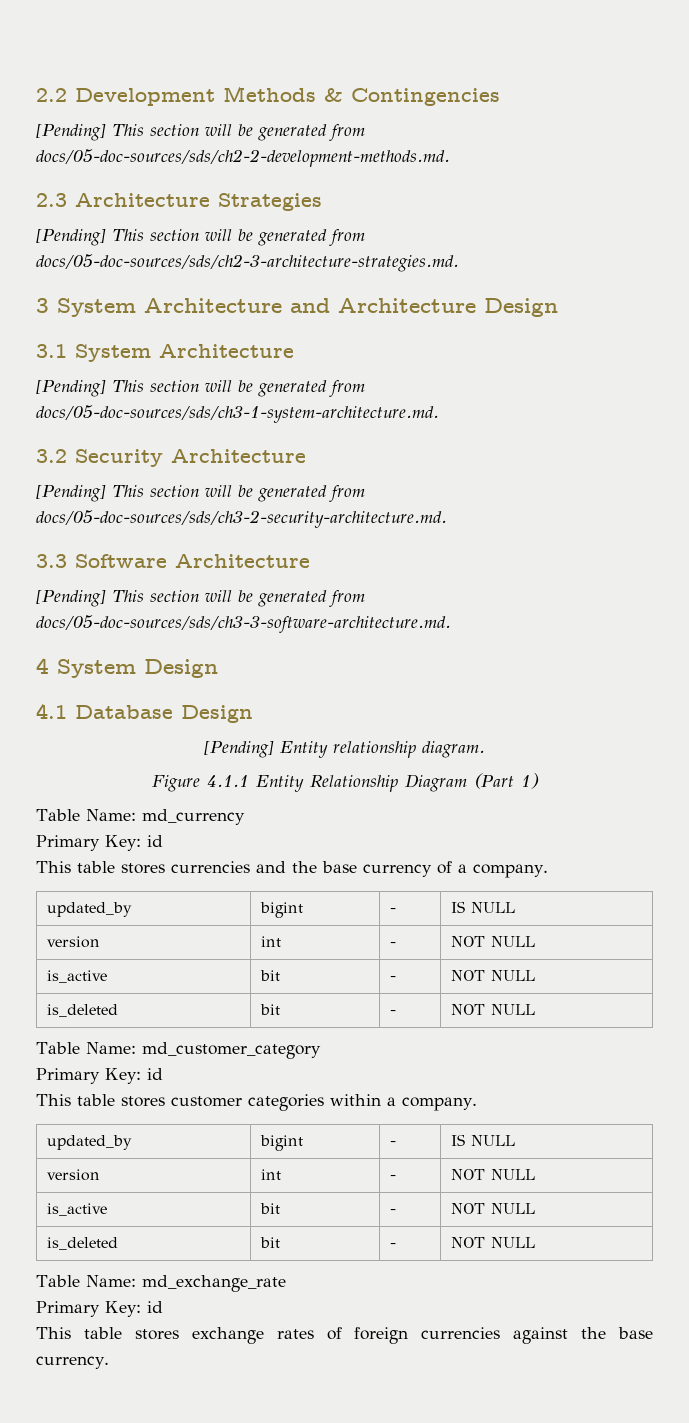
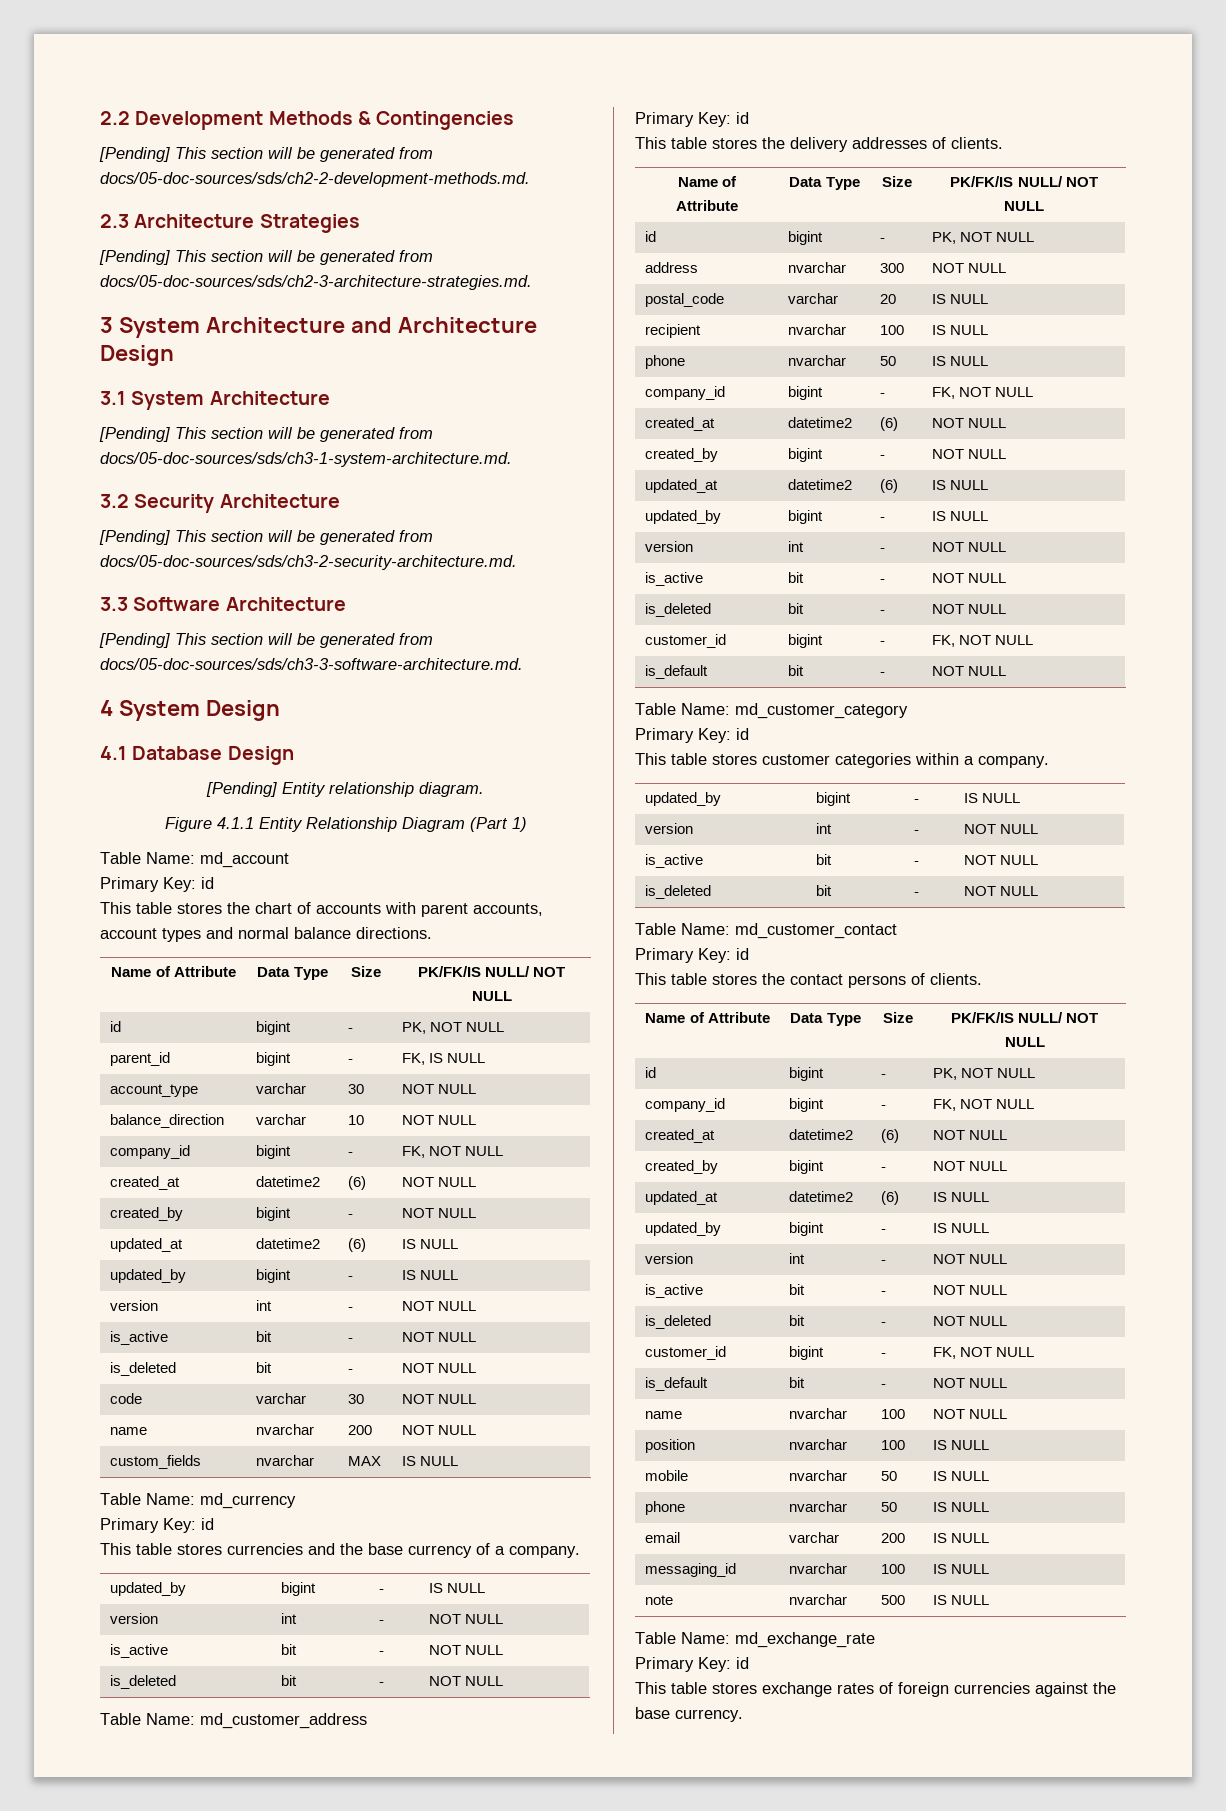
(539, 781) none -> [100,852,289,868] [100,877,214,892] [100,902,543,917] [100,927,432,942] [111,966,236,977] [257,967,328,980] [350,966,381,977] [417,966,566,977] [471,991,512,1001] [110,1021,122,1032] [256,1021,292,1035] [348,1028,354,1032] [402,1022,505,1034] [110,1052,171,1066] [256,1052,292,1066] [348,1059,354,1063] [402,1053,486,1065] [110,1084,199,1097] [256,1083,307,1094] [348,1084,365,1094] [402,1084,477,1094] [110,1114,225,1128] [256,1114,307,1125] [348,1115,365,1125] [402,1115,477,1125] [110,1145,191,1159] [256,1145,292,1159] [348,1152,354,1156] [402,1146,504,1158] [110,1176,181,1190] [256,1176,321,1187] [348,1176,367,1190] [402,1177,477,1187] [110,1207,184,1221] [256,1207,292,1221] [348,1214,354,1218] [402,1208,477,1218] [110,1238,184,1252] [256,1238,321,1249] [348,1238,367,1252] [402,1239,459,1249] [110,1269,187,1283] [256,1269,292,1283] [348,1276,354,1280] [402,1270,459,1280] [110,1300,159,1311] [256,1300,273,1311] [348,1307,354,1311] [402,1301,477,1311] [110,1331,169,1345] [256,1331,273,1342] [348,1338,354,1342] [402,1332,477,1342] [110,1362,177,1376] [256,1362,273,1373] [348,1369,354,1373] [402,1363,477,1373] [110,1393,143,1404] [256,1393,307,1404] [348,1394,365,1404] [402,1394,477,1404] [110,1427,148,1435] [256,1424,315,1435] [348,1425,373,1435] [402,1425,477,1435] [110,1455,202,1469] [256,1455,315,1466] [348,1456,382,1466] [402,1456,459,1466] // Table Name: md_account // Primary Key: id // This table stores the chart of accounts with parent accounts, account types and normal balance directions. // Name of Attribute | Data Type | Size | PK/FK/IS NULL/ NOT NULL // id | bigint | - | PK, NOT NULL // parent_id | bigint | - | FK, IS NULL // account_type | varchar | 30 | NOT NULL // balance_direction | varchar | 10 | NOT NULL // company_id | bigint | - | FK, NOT NULL // created_at | datetime2 | (6) | NOT NULL // created_by | bigint | - | NOT NULL // updated_at | datetime2 | (6) | IS NULL // updated_by | bigint | - | IS NULL // version | int | - | NOT NULL // is_active | bit | - | NOT NULL // is_deleted | bit | - | NOT NULL // code | varchar | 30 | NOT NULL // name | nvarchar | 200 | NOT NULL // custom_fields | nvarchar | MAX | IS NULL
(535, 1009) none -> [100,1713,367,1729] [635,112,749,127] [635,137,1003,152] [677,176,738,187] [676,200,738,211] [789,177,860,190] [881,176,912,187] [950,176,1098,187] [1004,201,1044,211] [645,231,657,242] [788,231,824,245] [880,238,886,242] [932,232,1035,244] [645,262,699,273] [788,262,847,273] [880,263,905,273] [932,263,1007,273] [645,293,725,307] [788,293,839,304] [880,294,897,304] [932,294,989,304] [645,324,702,338] [788,324,847,335] [880,325,905,335] [932,325,989,335] [645,355,686,369] [788,355,847,366] [880,356,897,366] [932,356,989,366] [645,386,726,400] [788,386,824,400] [880,393,886,397] [932,387,1034,399] [645,417,716,431] [788,417,853,428] [880,417,899,431] [932,418,1007,428] [645,448,719,462] [788,448,824,462] [880,455,886,459] [932,449,1007,459] [645,479,719,493] [788,479,853,490] [880,479,899,493] [932,480,989,490] [645,510,722,524] [788,510,824,524] [880,517,886,521] [932,511,989,521] [645,541,694,552] [788,541,805,552] [880,548,886,552] [932,542,1007,552] [645,572,704,586] [788,572,805,583] [880,579,886,583] [932,573,1007,583] [645,603,712,617] [788,603,805,614] [880,610,886,614] [932,604,1007,614] [645,634,727,648] [788,634,824,648] [880,641,886,645] [932,635,1034,647] [645,665,709,679] [788,665,805,676] [880,672,886,676] [932,666,1007,676] // Table Name: md_customer_address // Primary Key: id // This table stores the delivery addresses of clients. // Name of Attribute | Data Type | Size | PK/FK/IS NULL/ NOT NULL // id | bigint | - | PK, NOT NULL // address | nvarchar | 300 | NOT NULL // postal_code | varchar | 20 | IS NULL // recipient | nvarchar | 100 | IS NULL // phone | nvarchar | 50 | IS NULL // company_id | bigint | - | FK, NOT NULL // created_at | datetime2 | (6) | NOT NULL // created_by | bigint | - | NOT NULL // updated_at | datetime2 | (6) | IS NULL // updated_by | bigint | - | IS NULL // version | int | - | NOT NULL // is_active | bit | - | NOT NULL // is_deleted | bit | - | NOT NULL // customer_id | bigint | - | FK, NOT NULL // is_default | bit | - | NOT NULL
(535, 1242) none -> [635,923,897,939] [635,948,749,963] [635,973,982,988] [645,1012,770,1023] [790,1013,861,1026] [882,1012,913,1023] [950,1012,1099,1023] [1004,1037,1045,1047] [645,1067,657,1078] [789,1067,825,1081] [881,1074,887,1078] [933,1068,1036,1080] [645,1098,726,1112] [789,1098,825,1112] [881,1105,887,1109] [933,1099,1035,1111] [645,1129,716,1143] [789,1129,854,1140] [881,1129,900,1143] [933,1130,1008,1140] [645,1160,719,1174] [789,1160,825,1174] [881,1167,887,1171] [933,1161,1008,1171] [645,1191,719,1205] [789,1191,854,1202] [881,1191,900,1205] [933,1192,990,1202] [645,1222,722,1236] [789,1222,825,1236] [881,1229,887,1233] [933,1223,990,1233] [645,1253,694,1264] [789,1253,806,1264] [881,1260,887,1264] [933,1254,1008,1264] [645,1284,704,1298] [789,1284,806,1295] [881,1291,887,1295] [933,1285,1008,1295] [645,1315,712,1329] [789,1315,806,1326] [881,1322,887,1326] [933,1316,1008,1326] [645,1346,727,1360] [789,1346,825,1360] [881,1353,887,1357] [933,1347,1035,1359] [645,1377,709,1391] [789,1377,806,1388] [881,1384,887,1388] [933,1378,1008,1388] [645,1411,683,1419] [789,1408,848,1419] [881,1409,906,1419] [933,1409,1008,1419] [645,1439,696,1453] [789,1439,848,1450] [881,1440,906,1450] [933,1440,990,1450] [645,1470,689,1481] [789,1470,848,1481] [881,1471,898,1481] [933,1471,990,1481] [645,1501,686,1515] [789,1501,848,1512] [881,1502,898,1512] [933,1502,990,1512] [645,1532,681,1543] [789,1532,840,1543] [881,1533,906,1543] [933,1533,990,1543] [645,1563,737,1577] [789,1563,848,1574] [881,1564,906,1574] [933,1564,990,1574] [645,1595,674,1605] [789,1594,848,1605] [881,1595,906,1605] [933,1595,990,1605] // Table Name: md_customer_contact // Primary Key: id // This table stores the contact persons of clients. // Name of Attribute | Data Type | Size | PK/FK/IS NULL/ NOT NULL // id | bigint | - | PK, NOT NULL // company_id | bigint | - | FK, NOT NULL // created_at | datetime2 | (6) | NOT NULL // created_by | bigint | - | NOT NULL // updated_at | datetime2 | (6) | IS NULL // updated_by | bigint | - | IS NULL // version | int | - | NOT NULL // is_active | bit | - | NOT NULL // is_deleted | bit | - | NOT NULL // customer_id | bigint | - | FK, NOT NULL // is_default | bit | - | NOT NULL // name | nvarchar | 100 | NOT NULL // position | nvarchar | 100 | IS NULL // mobile | nvarchar | 50 | IS NULL // phone | nvarchar | 50 | IS NULL // email | varchar | 200 | IS NULL // messaging_id | nvarchar | 100 | IS NULL // note | nvarchar | 500 | IS NULL

